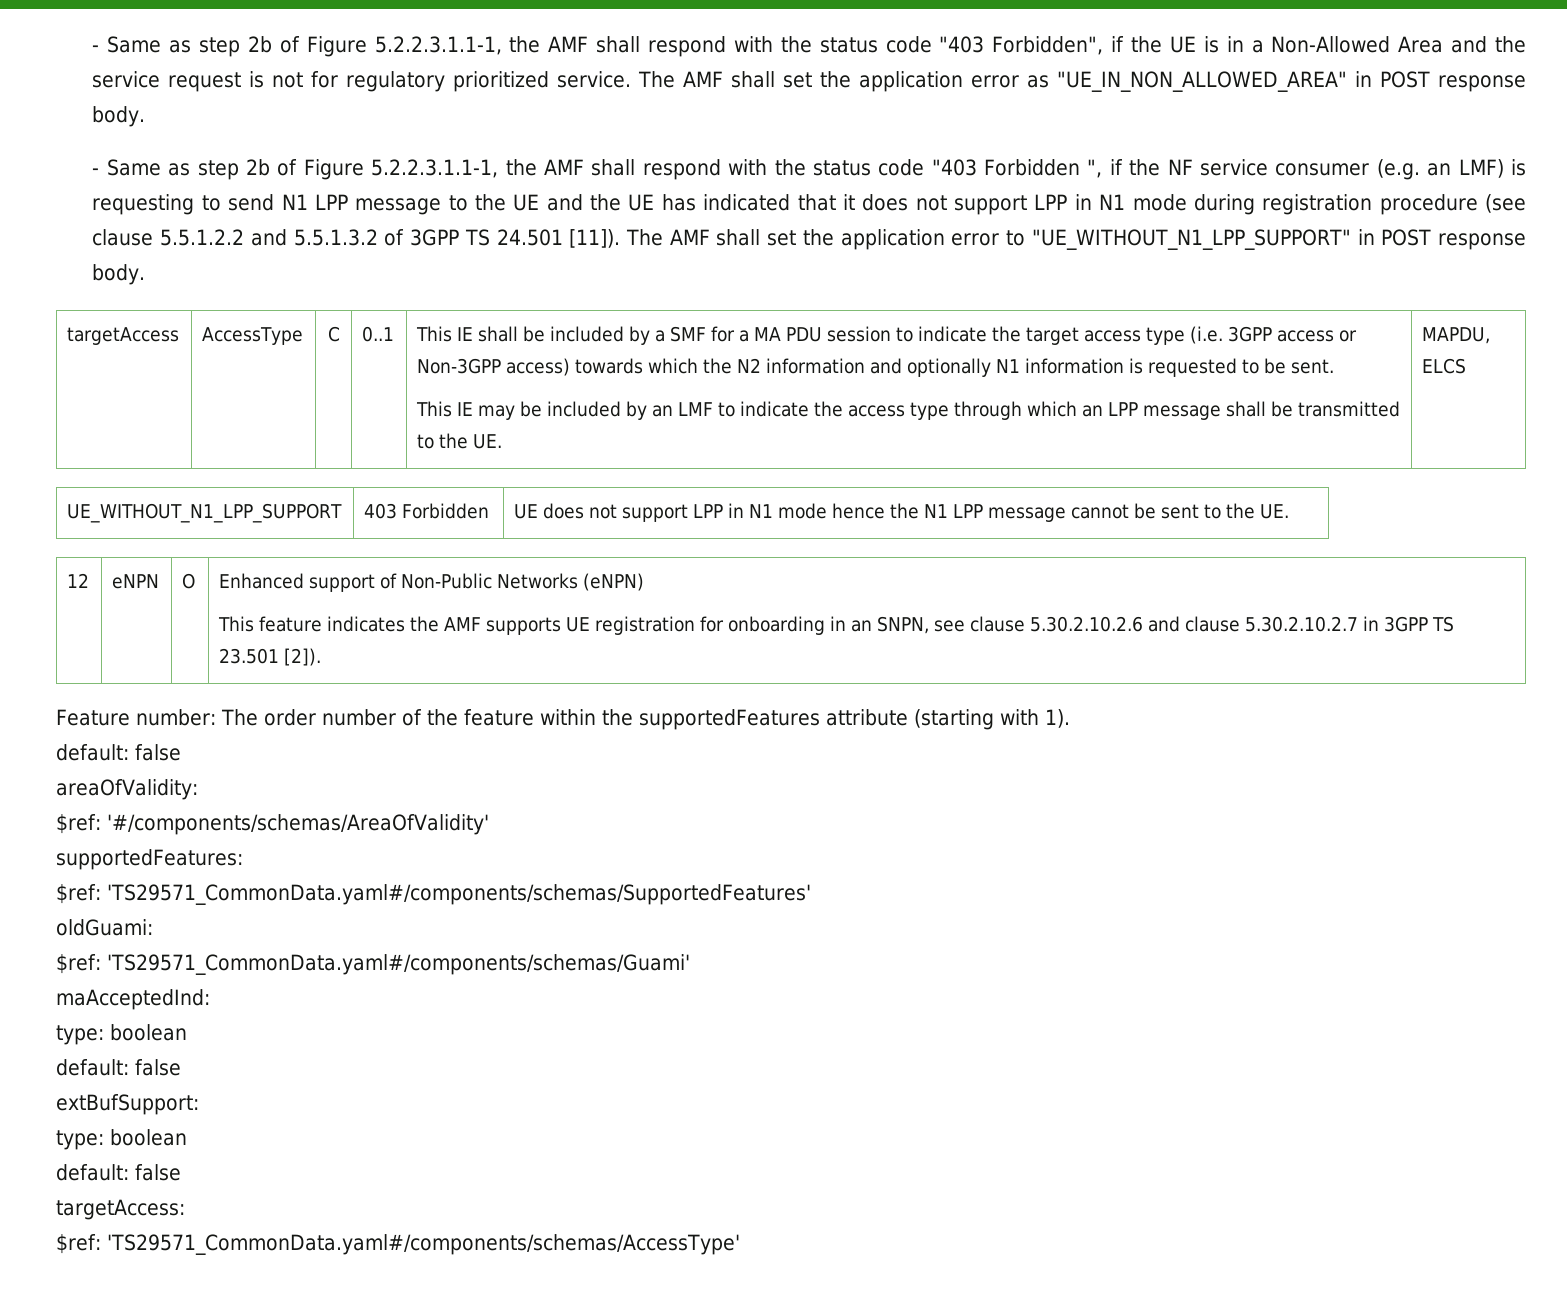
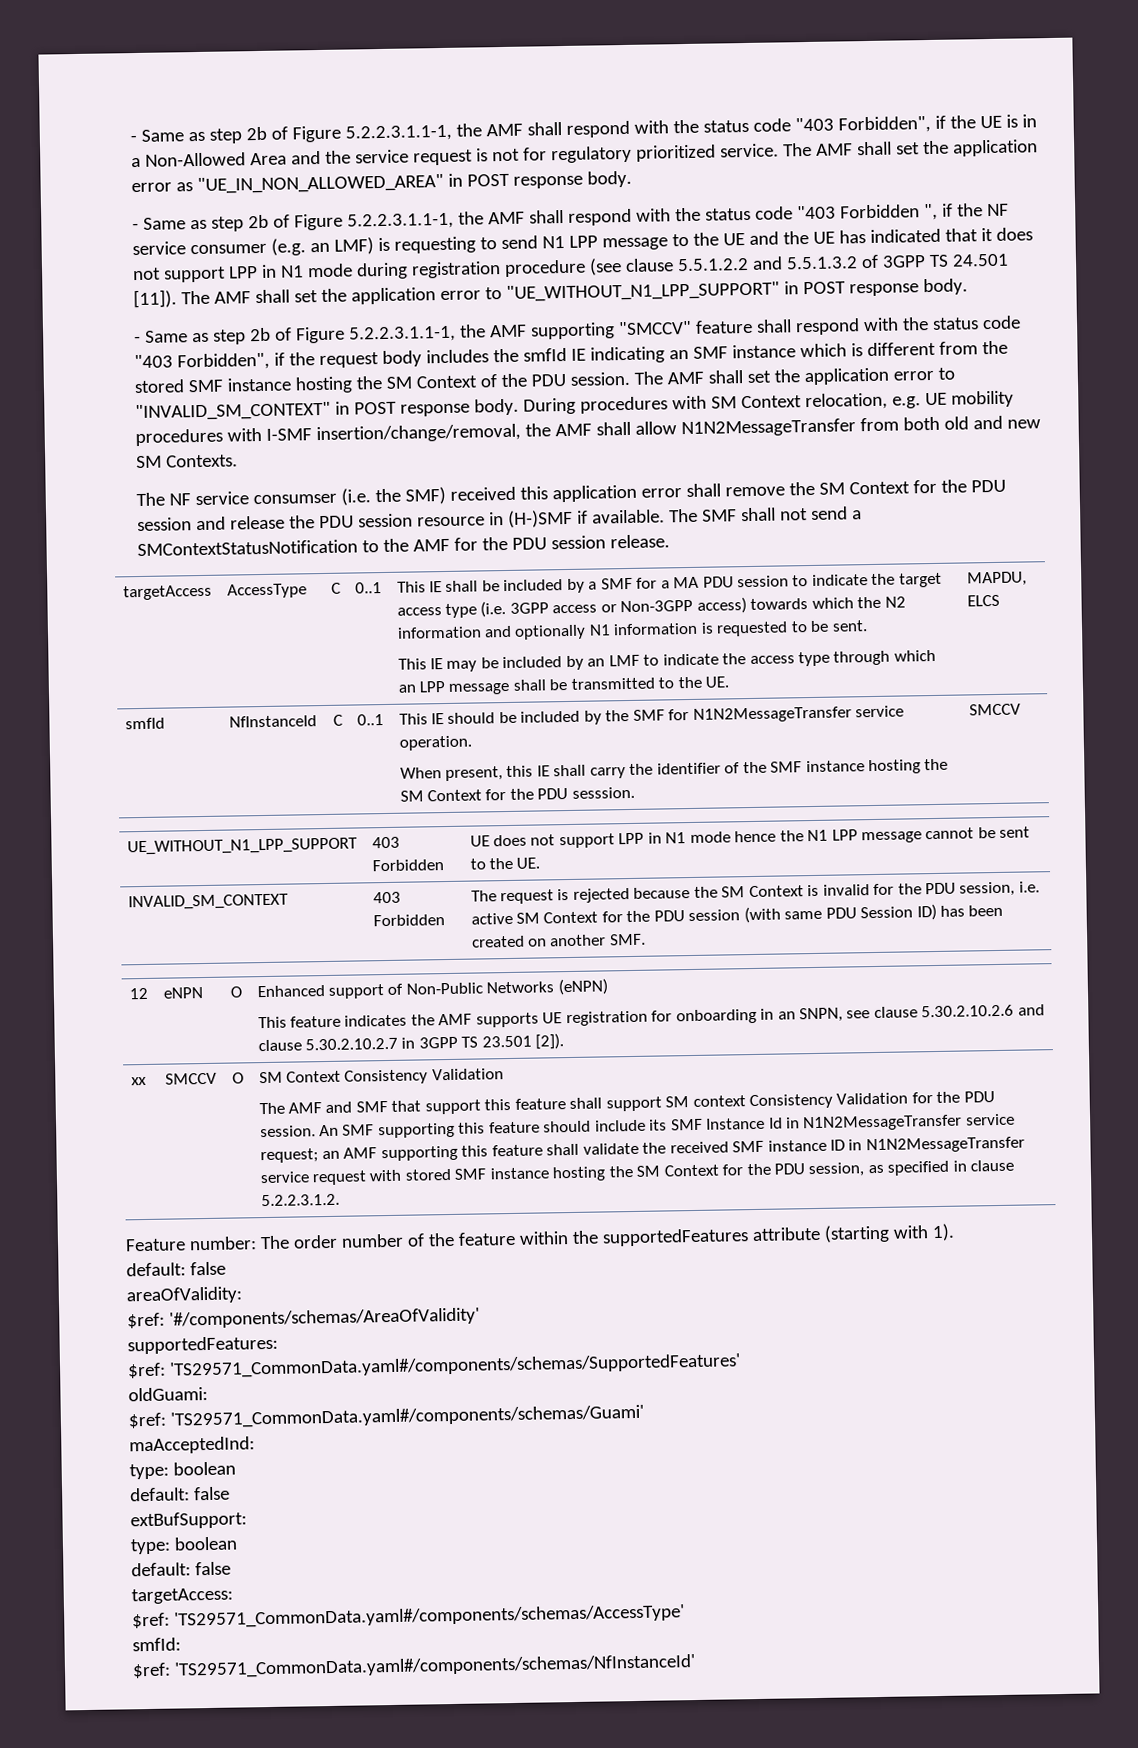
(146, 274) none -> [134,315,1022,345] [134,340,1009,371] [134,367,956,394] [135,390,1015,422] [135,415,1042,447] [136,454,239,469] [136,479,1007,507] [137,506,863,532] [137,534,671,557] // - Same as step 2b of Figure 5.2.2.3.1.1-1, the AMF supporting "SMCCV" feature shall respond with the status code "403 Forbidden", if the request body includes the smfId IE indicating an SMF instance which is different from the stored SMF instance hosting the SM Context of the PDU session. The AMF shall set the application error to "INVALID_SM_CONTEXT" in POST response body. During procedures with SM Context relocation, e.g. UE mobility procedures with I-SMF insertion/change/removal, the AMF shall allow N1N2MessageTransfer from both old and new SM Contexts. // The NF service consumser (i.e. the SMF) received this application error shall remove the SM Context for the PDU session and release the PDU session resource in (H-)SMF if available. The SMF shall not send a SMContextStatusNotification to the AMF for the PDU session release.
(1467, 366) none -> [124,717,165,730] [228,715,317,728] [332,714,343,726] [356,714,384,726] [398,705,905,725] [398,735,472,751] [399,758,949,782] [399,786,635,802] [968,703,1021,716] // smfId | NfInstanceId | C | 0..1 | This IE should be included by the SMF for N1N2MessageTransfer service operation. // When present, this IE shall carry the identifier of the SMF instance hosting the SM Context for the PDU sesssion. | SMCCV
(1290, 511) none -> [127,893,289,911] [372,891,401,904] [372,914,445,927] [470,881,1040,905] [470,903,1004,925] [471,933,646,948] // INVALID_SM_CONTEXT | 403 Forbidden | The request is rejected because the SM Context is invalid for the PDU session, i.e. active SM Context for the PDU session (with same PDU Session ID) has been created on another SMF.
(322, 657) none -> [130,1076,147,1086] [164,1072,217,1085] [231,1072,244,1084] [258,1068,504,1085] [258,1091,995,1115] [259,1113,1015,1139] [259,1136,1025,1164] [259,1159,1015,1186] [260,1193,340,1207] // xx | SMCCV | O | SM Context Consistency Validation // The AMF and SMF that support this feature shall support SM context Consistency Validation for the PDU session. An SMF supporting this feature should include its SMF Instance Id in N1N2MessageTransfer service request; an AMF supporting this feature shall validate the received SMF instance ID in N1N2MessageTransfer service request with stored SMF instance hosting the SM Context for the PDU session, as specified in clause 5.2.2.3.1.2.
(740, 1244) none -> [132,1637,181,1652] [132,1654,696,1679] // smfId: // $ref: 'TS29571_CommonData.yaml#/components/schemas/NfInstanceId'

